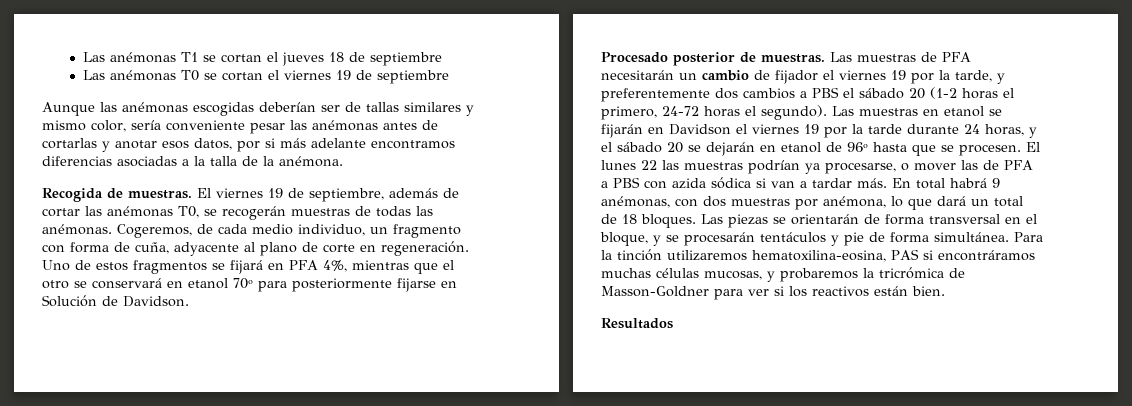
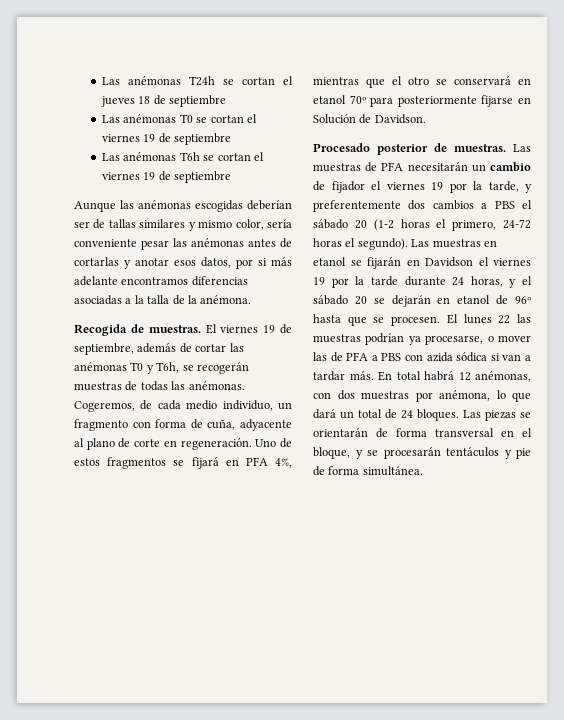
[83,52,199,63] Las anémonas T1 -> [101,76,215,86] Las anémonas T24h
(450, 77) none -> [101,152,264,161] [101,171,232,183] // Las anémonas T6h se cortan el viernes 19 de septiembre
[178,206,199,218] T0, -> [130,362,180,374] T0 y T6h,
[992,178,1000,188] 9 -> [458,372,471,381] 12
[622,214,637,224] 18 -> [401,410,413,419] 24
[1014,232,1043,242] [601,249,1035,262] [601,267,965,282] [601,286,945,300] [601,318,673,329] Para la tinción utilizaremos hematoxilina-eosina, PAS si encontráramos muchas células mucosas, y probaremos la tricrómica de Masson-Goldner para ver si los reactivos están bien. // Resultados -> (423, 471) none

